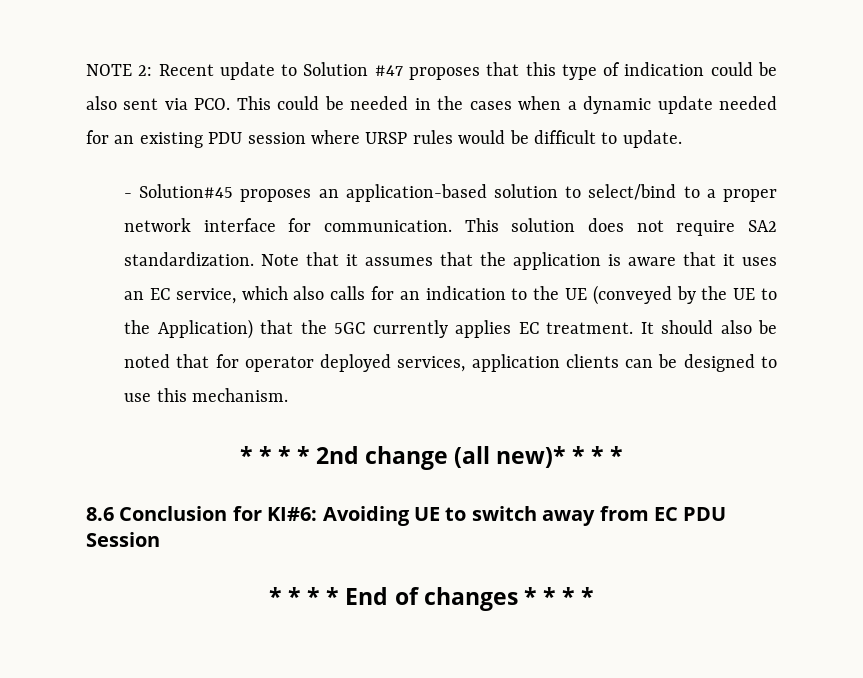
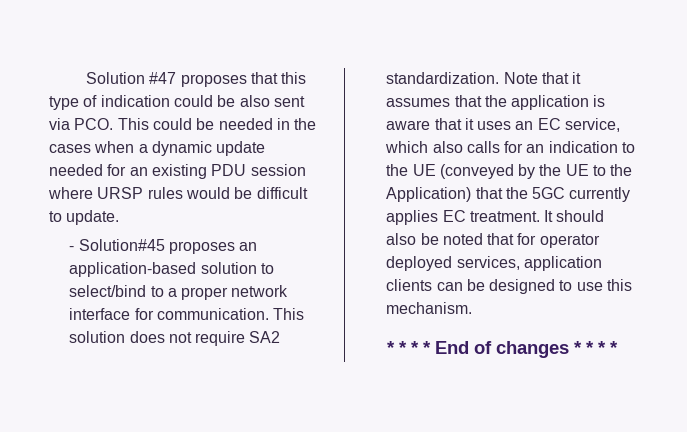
[86,62,298,80] NOTE 2: Recent update to -> (86, 78) none
[239,446,624,470] [86,506,727,526] [86,532,160,547] // * * * * 2nd change (all new)* * * * // 8.6 Conclusion for KI#6: Avoiding UE to switch away from EC PDU Session -> (473, 308) none

